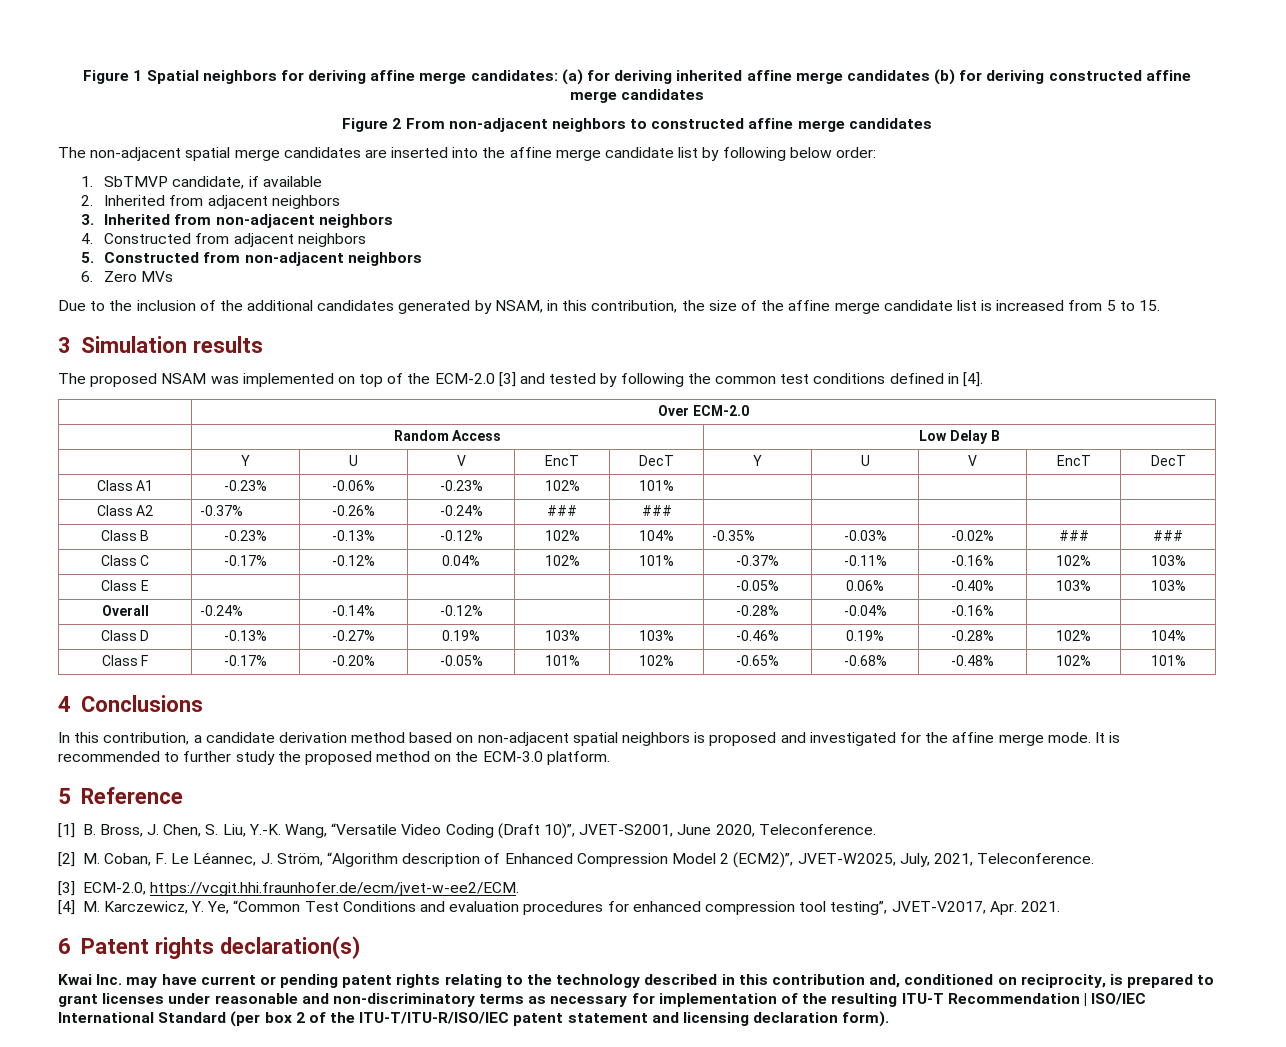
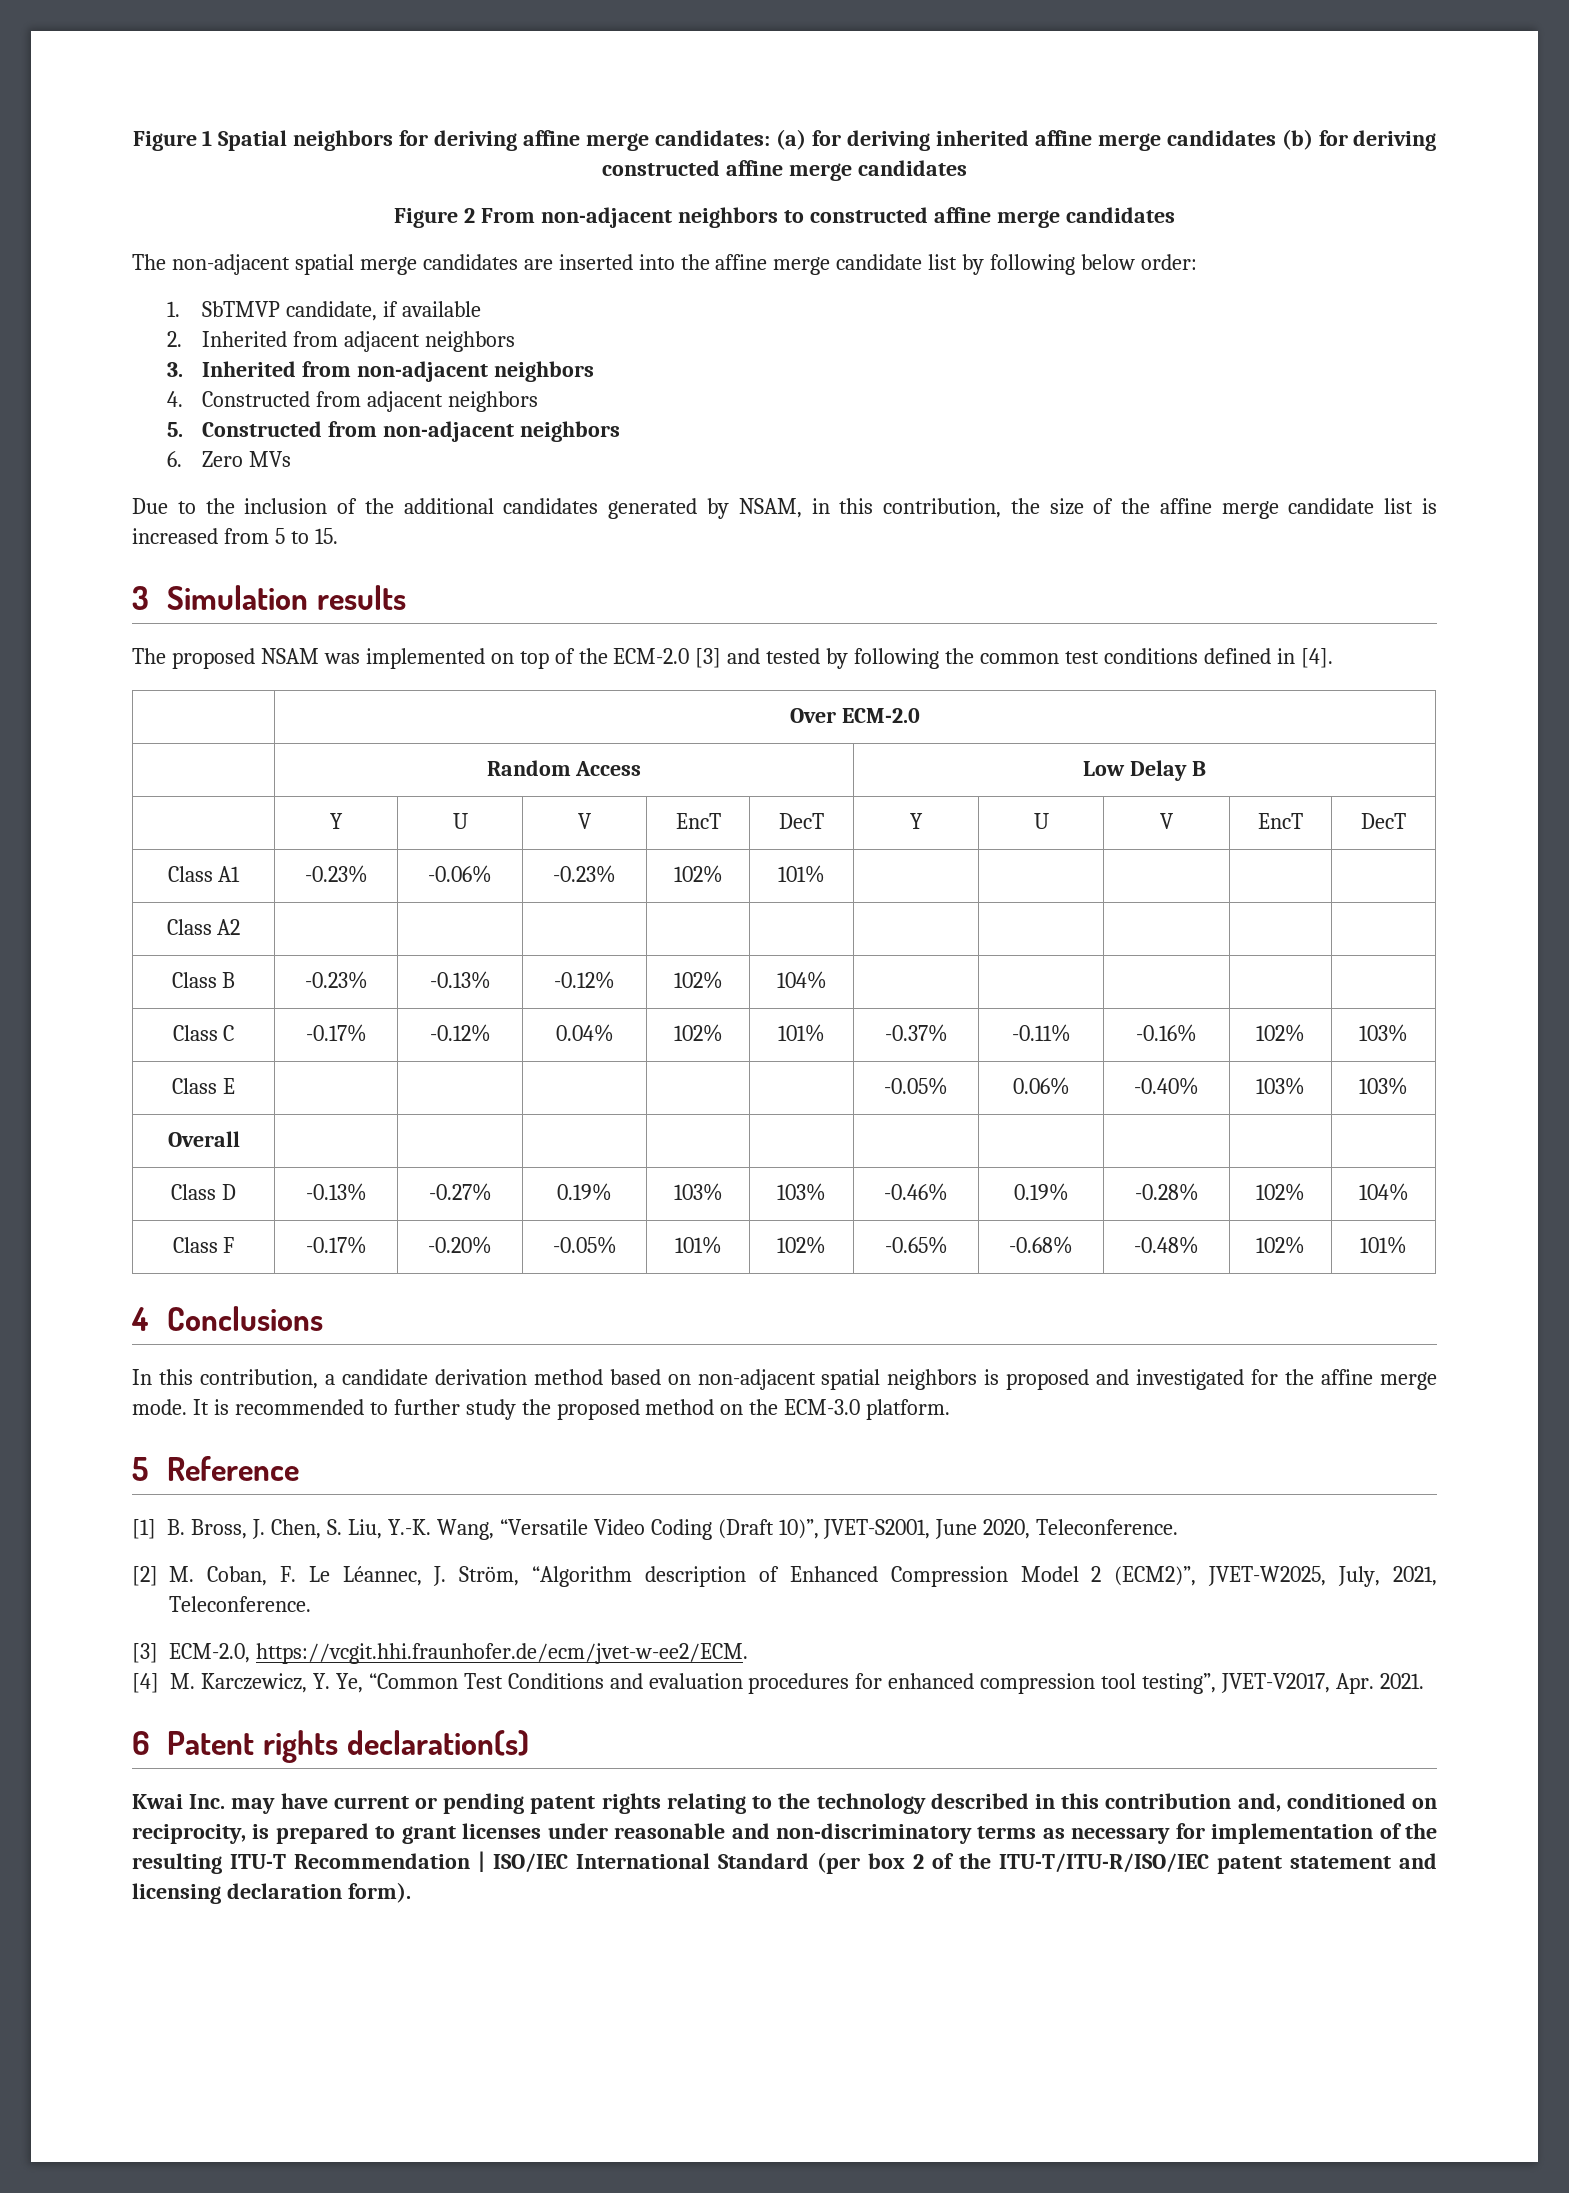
[200,505,244,516] [332,505,375,516] [439,505,483,516] [547,505,577,516] [641,505,672,516] -0.37% | -0.26% | -0.24% | ### | ### -> (241, 927) | | | |
[712,530,756,541] [843,530,887,541] [951,530,994,541] [1058,530,1089,541] [1153,530,1183,541] -0.35% | -0.03% | -0.02% | ### | ### -> (827, 980) | | | |
[200,605,244,616] [332,605,375,616] [439,605,483,616] [736,605,779,616] [843,605,887,616] [951,605,994,616] -0.24% | -0.14% | -0.12% | | | -0.28% | -0.04% | -0.16% -> (240, 1139) | | | | | | |

